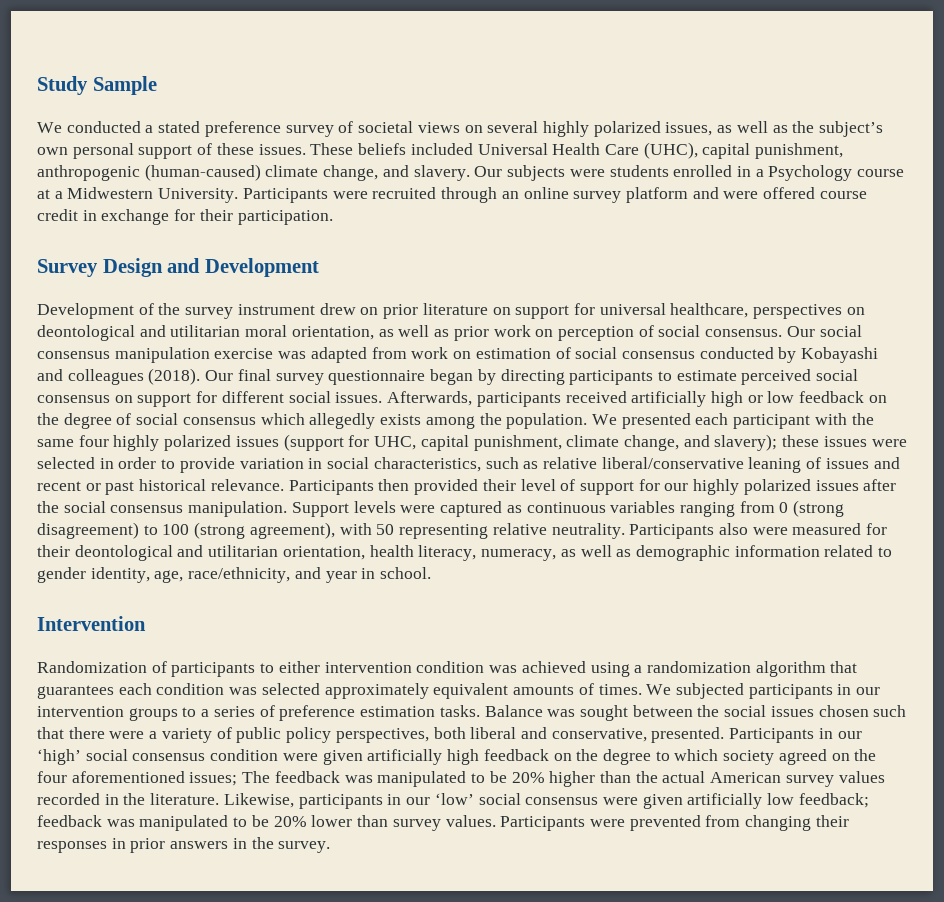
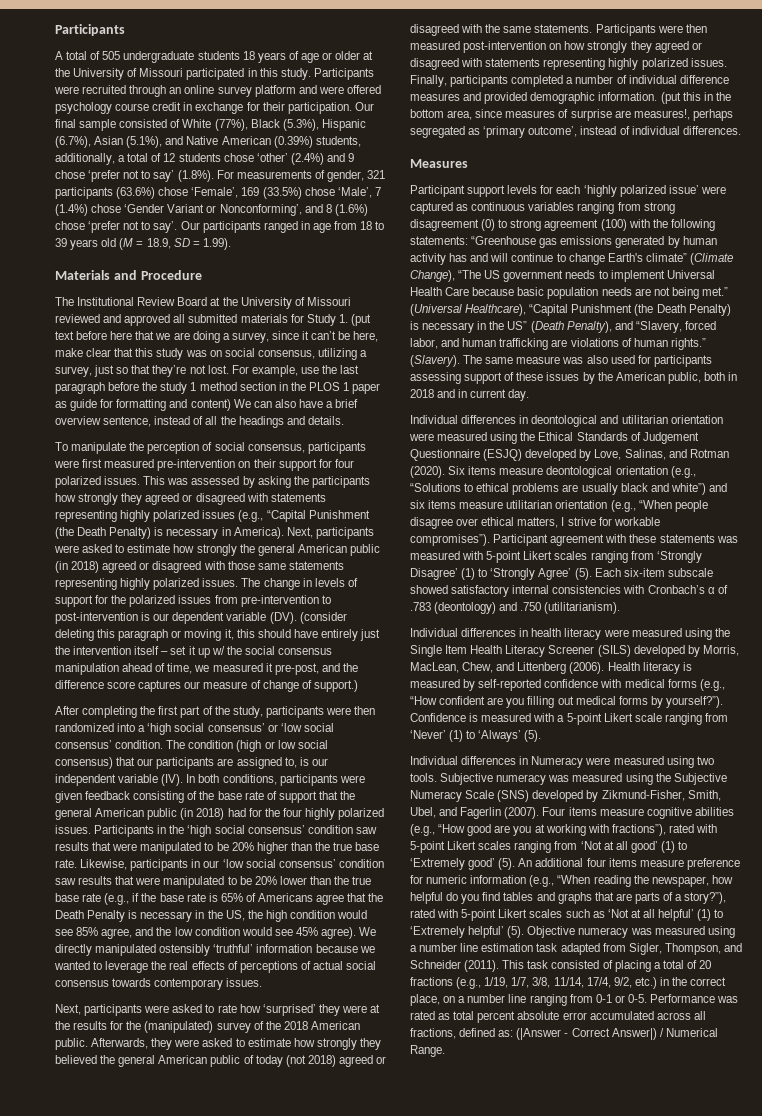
[37,76,157,95] [37,121,884,137] [37,142,844,159] [37,164,905,181] [37,187,239,203] Study Sample // We conducted a stated preference survey of societal views on several highly polarized issues, as well as the subject’s own personal support of these issues. These beliefs included Universal Health Care (UHC), capital punishment, anthropogenic (human-caused) climate change, and slavery. Our subjects were students enrolled in a Psychology course at a Midwestern University. -> [55,24,125,36] [55,51,374,63] [55,68,311,80] Participants // A total of 505 undergraduate students 18 years of age or older at the University of Missouri participated in this study.
(816, 193) none -> [55,102,112,114] psychology
[37,258,319,277] [37,303,865,319] [37,325,862,341] [37,347,879,363] [37,368,859,385] [37,391,887,407] [37,413,874,429] [37,434,907,451] [37,457,900,473] [37,479,897,495] [37,501,396,517] // Survey Design and Development // Development of the survey instrument drew on prior literature on support for universal healthcare, perspectives on deontological and utilitarian moral orientation, as well as prior work on perception of social consensus. Our social consensus manipulation exercise was adapted from work on estimation of social consensus conducted by Kobayashi and colleagues (2018). Our final survey questionnaire began by directing participants to estimate perceived social consensus on support for different social issues. Afterwards, participants received artificially high or low feedback on the degree of social consensus which allegedly exists among the population. We presented each participant with the same four highly polarized issues (support for UHC, capital punishment, climate change, and slavery); these issues were selected in order to provide variation in social characteristics, such as relative liberal/conservative leaning of issues and recent or past historical relevance. Participants then provided their level of support for our highly polarized issues after the social consensus manipulation. Support levels -> [354,102,374,111] [55,119,366,131] [55,136,361,148] [55,153,355,165] [55,170,386,182] [55,187,381,199] [55,204,368,216] [55,221,385,233] [55,238,231,250] [55,270,202,280] [55,297,351,309] [55,314,371,326] [55,331,379,343] [55,348,368,360] [55,365,360,377] [55,382,381,394] [55,399,359,411] [55,416,344,428] [55,442,366,454] [54,459,354,471] [55,476,370,488] [55,493,326,505] [55,510,370,522] [55,527,374,539] [54,544,380,556] [55,561,344,573] [55,578,358,590] [55,595,331,607] [55,612,347,624] [55,629,381,641] [55,646,333,658] [55,663,358,675] [55,680,358,692] [55,706,376,718] [55,723,334,735] [55,740,328,752] [55,757,328,769] [55,774,365,786] [55,791,356,803] [55,808,385,820] [55,825,377,837] [55,842,380,854] [55,859,384,871] [55,876,372,888] [55,893,384,905] [55,910,368,922] [55,927,377,939] [55,944,375,956] [54,961,377,973] [55,978,263,990] [55,1004,381,1016] [55,1021,360,1033] [55,1038,381,1050] [55,1055,387,1067] [410,24,707,36] [410,41,702,53] [410,58,727,70] [410,75,729,87] [410,92,731,104] [410,109,733,121] [410,126,741,138] [410,159,468,168] [410,185,699,197] Our final sample consisted of White (77%), Black (5.3%), Hispanic (6.7%), Asian (5.1%), and Native American (0.39%) students, additionally, a total of 12 students chose ‘other’ (2.4%) and 9 chose ‘prefer not to say’ (1.8%). For measurements of gender, 321 participants (63.6%) chose ‘Female’, 169 (33.5%) chose ‘Male’, 7 (1.4%) chose ‘Gender Variant or Nonconforming’, and 8 (1.6%) chose ‘prefer not to say’. Our participants ranged in age from 18 to 39 years old (M = 18.9, SD = 1.99). // Materials and Procedure // The Institutional Review Board at the University of Missouri reviewed and approved all submitted materials for Study 1. (put text before here that we are doing a survey, since it can’t be here, make clear that this study was on social consensus, utilizing a survey, just so that they’re not lost. For example, use the last paragraph before the study 1 method section in the PLOS 1 paper as guide for formatting and content) We can also have a brief overview sentence, instead of all the headings and details. // To manipulate the perception of social consensus, participants were first measured pre-intervention on their support for four polarized issues. This was assessed by asking the participants how strongly they agreed or disagreed with statements representing highly polarized issues (e.g., “Capital Punishment (the Death Penalty) is necessary in America). Next, participants were asked to estimate how strongly the general American public (in 2018) agreed or disagreed with those same statements representing highly polarized issues. The change in levels of support for the polarized issues from pre-intervention to post-intervention is our dependent variable (DV). (consider deleting this paragraph or moving it, this should have entirely just the intervention itself – set it up w/ the social consensus manipulation ahead of time, we measured it pre-post, and the difference score captures our measure of change of support.) // After completing the first part of the study, participants were then randomized into a ‘high social consensus’ or ‘low social consensus’ condition. The condition (high or low social consensus) that our participants are assigned to, is our independent variable (IV). In both conditions, participants were given feedback consisting of the base rate of support that the general American public (in 2018) had for the four highly polarized issues. Participants in the ‘high social consensus’ condition saw results that were manipulated to be 20% higher than the true base rate. Likewise, participants in our ‘low social consensus’ condition saw results that were manipulated to be 20% lower than the true base rate (e.g., if the base rate is 65% of Americans agree that the Death Penalty is necessary in the US, the high condition would see 85% agree, and the low condition would see 45% agree). We directly manipulated ostensibly ‘truthful’ information because we wanted to leverage the real effects of perceptions of actual social consensus towards contemporary issues. // Next, participants were asked to rate how ‘surprised’ they were at the results for the (manipulated) survey of the 2018 American public. Afterwards, they were asked to estimate how strongly they believed the general American public of today (not 2018) agreed or disagreed with the same statements. Participants were then measured post-intervention on how strongly they agreed or disagreed with statements representing highly polarized issues. Finally, participants completed a number of individual difference measures and provided demographic information. (put this in the bottom area, since measures of surprise are measures!, perhaps segregated as ‘primary outcome’, instead of individual differences. // Measures // Participant support levels for each ‘highly polarized issue’
[779,500,845,517] [37,522,888,539] [37,545,893,561] [37,567,432,583] [37,616,146,631] [37,661,858,677] [37,683,881,699] [37,705,907,721] [37,727,862,743] [37,749,877,765] [37,771,885,787] [37,793,869,809] [37,815,849,831] [37,837,331,853] 0 (strong disagreement) to 100 (strong agreement), with 50 representing relative neutrality. Participants also were measured for their deontological and utilitarian orientation, health literacy, numeracy, as well as demographic information related to gender identity, age, race/ethnicity, and year in school. // Intervention // Randomization of participants to either intervention condition was achieved using a randomization algorithm that guarantees each condition was selected approximately equivalent amounts of times. We subjected participants in our intervention groups to a series of preference estimation tasks. Balance was sought between the social issues chosen such that there were a variety of public policy perspectives, both liberal and conservative, presented. Participants in our ‘high’ social consensus condition were given artificially high feedback on the degree to which society agreed on the four aforementioned issues; The feedback was manipulated to be 20% higher than the actual American survey values recorded in the literature. Likewise, participants in our ‘low’ social consensus were given artificially low feedback; feedback was manipulated to be 20% lower than survey values. Participants were prevented from changing their responses in prior answers in the survey. -> [643,202,675,214] [410,219,715,231] [410,236,717,248] [410,253,733,265] [410,270,715,282] [410,287,728,299] [410,304,731,316] [410,321,716,333] [410,338,706,350] [410,355,712,367] [410,372,738,384] [410,389,530,401] [410,415,723,427] [409,432,699,444] [410,449,729,461] [410,466,696,478] [410,483,727,495] [410,500,708,512] [410,517,660,529] [410,534,738,546] [410,551,702,563] [410,568,713,580] [410,585,728,597] [410,602,621,614] [410,628,730,640] [410,645,739,657] [410,662,692,674] [410,679,725,691] [410,696,723,708] [410,713,728,725] [410,730,542,742] [410,756,714,768] [410,773,727,785] [410,790,721,802] [410,807,734,819] [410,824,718,836] [410,841,688,853] [410,858,740,870] [410,875,733,887] [410,892,727,904] [410,909,724,921] [410,926,735,938] [410,943,742,955] [410,960,712,972] [410,977,727,989] [410,994,739,1006] [410,1011,706,1023] [410,1028,718,1040] [410,1045,445,1057] strong disagreement (0) to strong agreement (100) with the following statements: “Greenhouse gas emissions generated by human activity has and will continue to change Earth's climate” (Climate Change), “The US government needs to implement Universal Health Care because basic population needs are not being met.” (Universal Healthcare), “Capital Punishment (the Death Penalty) is necessary in the US” (Death Penalty), and “Slavery, forced labor, and human trafficking are violations of human rights.” (Slavery). The same measure was also used for participants assessing support of these issues by the American public, both in 2018 and in current day. // Individual differences in deontological and utilitarian orientation were measured using the Ethical Standards of Judgement Questionnaire (ESJQ) developed by Love, Salinas, and Rotman (2020). Six items measure deontological orientation (e.g., “Solutions to ethical problems are usually black and white”) and six items measure utilitarian orientation (e.g., “When people disagree over ethical matters, I strive for workable compromises”). Participant agreement with these statements was measured with 5-point Likert scales ranging from ‘Strongly Disagree’ (1) to ‘Strongly Agree’ (5). Each six-item subscale showed satisfactory internal consistencies with Cronbach’s α of .783 (deontology) and .750 (utilitarianism). // Individual differences in health literacy were measured using the Single Item Health Literacy Screener (SILS) developed by Morris, MacLean, Chew, and Littenberg (2006). Health literacy is measured by self-reported confidence with medical forms (e.g., “How confident are you filling out medical forms by yourself?”). Confidence is measured with a 5-point Likert scale ranging from ‘Never’ (1) to ‘Always’ (5). // Individual differences in Numeracy were measured using two tools. Subjective numeracy was measured using the Subjective Numeracy Scale (SNS) developed by Zikmund-Fisher, Smith, Ubel, and Fagerlin (2007). Four items measure cognitive abilities (e.g., “How good are you at working with fractions”), rated with 5-point Likert scales ranging from ‘Not at all good’ (1) to ‘Extremely good’ (5). An additional four items measure preference for numeric information (e.g., “When reading the newspaper, how helpful do you find tables and graphs that are parts of a story?”), rated with 5-point Likert scales such as ‘Not at all helpful’ (1) to ‘Extremely helpful’ (5). Objective numeracy was measured using a number line estimation task adapted from Sigler, Thompson, and Schneider (2011). This task consisted of placing a total of 20 fractions (e.g., 1/19, 1/7, 3/8, 11/14, 17/4, 9/2, etc.) in the correct place, on a number line ranging from 0-1 or 0-5. Performance was rated as total percent absolute error accumulated across all fractions, defined as: (|Answer - Correct Answer|) / Numerical Range.

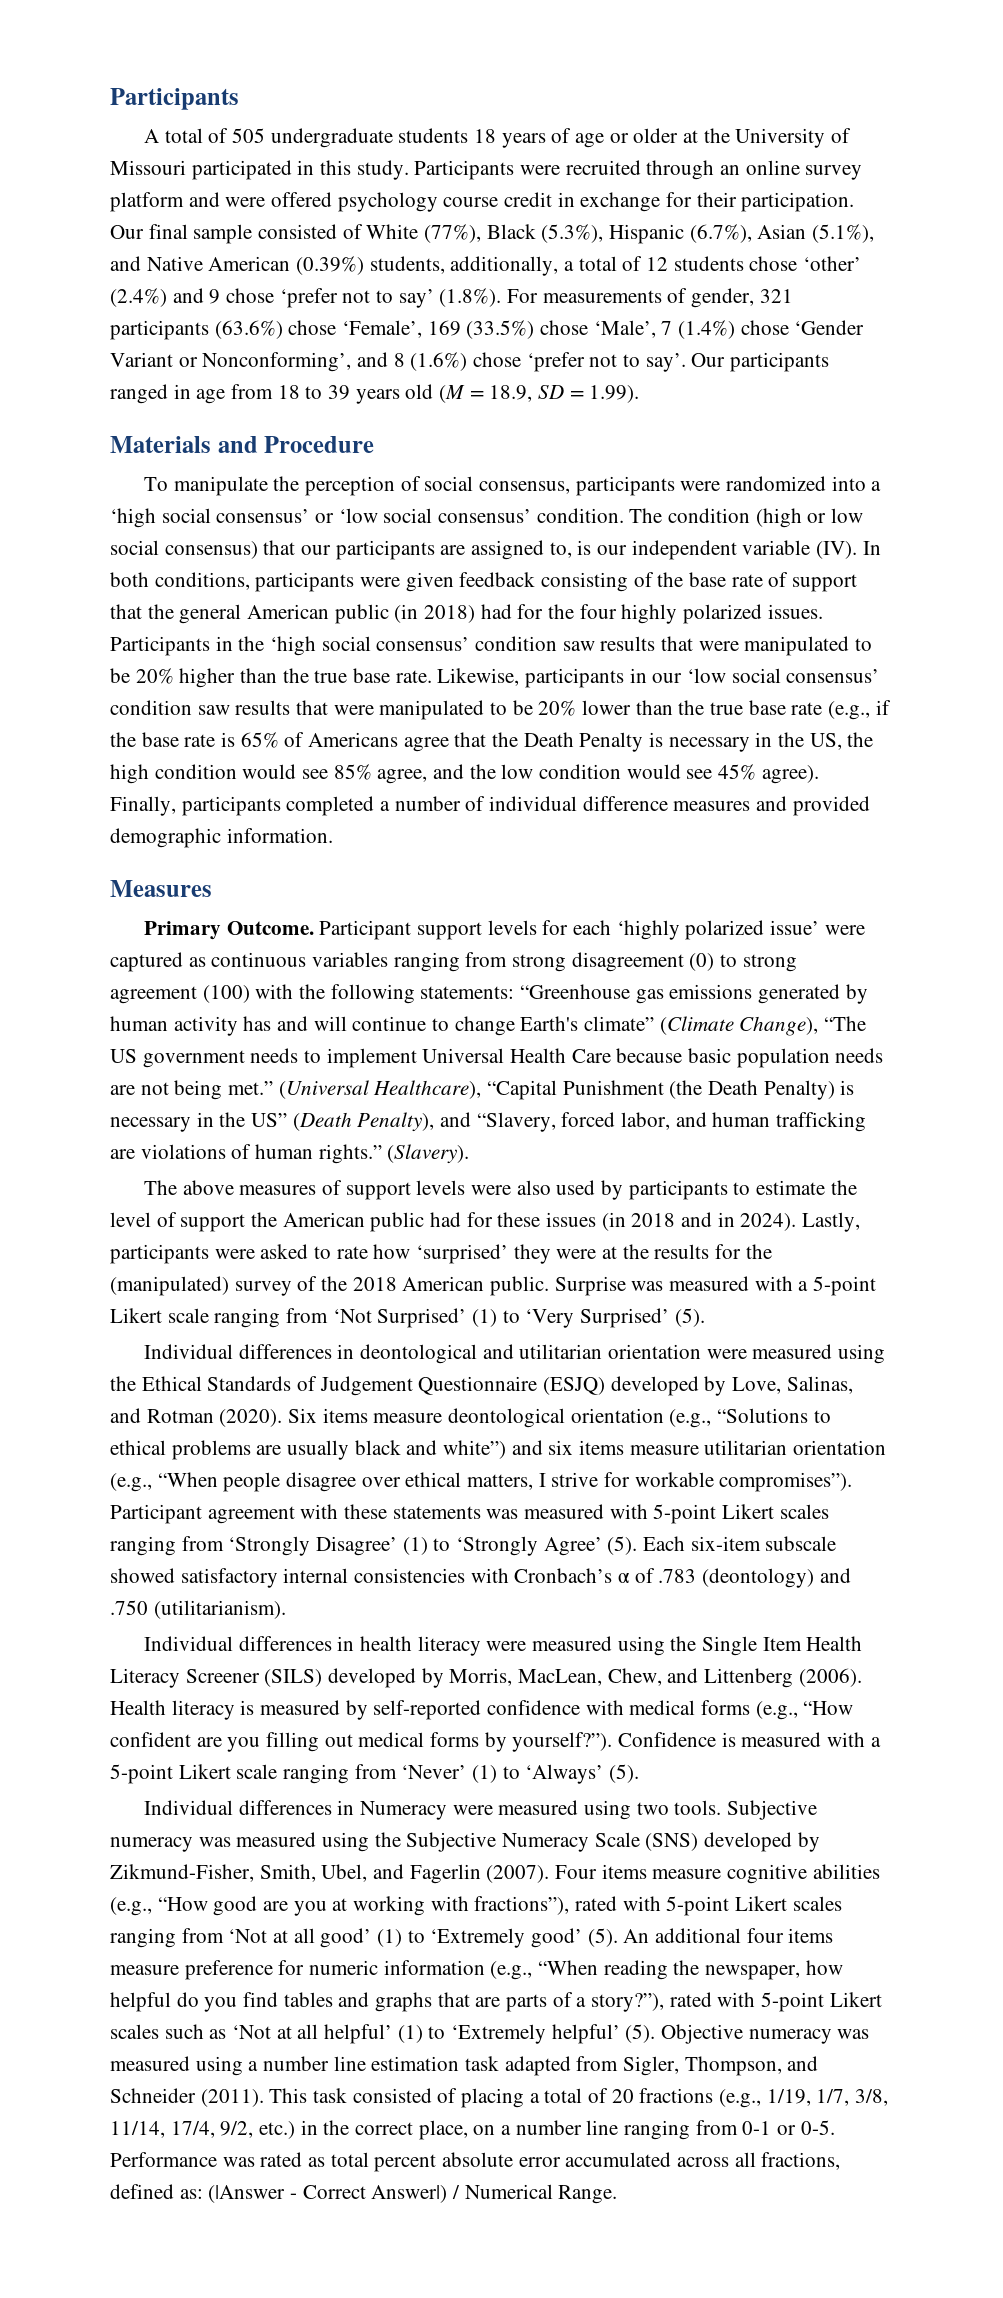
[55,297,351,309] [55,314,371,326] [55,331,379,343] [55,348,368,360] [55,365,360,377] [55,382,381,394] [55,399,359,411] [55,416,344,428] // The Institutional Review Board at the University of Missouri reviewed and approved all submitted materials for Study 1. (put text before here that we are doing a survey, since it can’t be here, make clear that this study was on social consensus, utilizing a survey, just so that they’re not lost. For example, use the last paragraph before the study 1 method section in the PLOS 1 paper as guide for formatting and content) We can also have a brief overview sentence, instead of all the headings and details. -> (375, 444) none
[82,459,354,471] [55,476,370,488] [55,493,326,505] [55,510,370,522] [55,527,374,539] [54,544,380,556] [55,561,344,573] [55,578,358,590] [55,595,331,607] [55,612,347,624] [55,629,381,641] [55,646,333,658] [55,663,358,675] [55,680,358,692] [55,706,376,718] first measured pre-intervention on their support for four polarized issues. This was assessed by asking the participants how strongly they agreed or disagreed with statements representing highly polarized issues (e.g., “Capital Punishment (the Death Penalty) is necessary in America). Next, participants were asked to estimate how strongly the general American public (in 2018) agreed or disagreed with those same statements representing highly polarized issues. The change in levels of support for the polarized issues from pre-intervention to post-intervention is our dependent variable (DV). (consider deleting this paragraph or moving it, this should have entirely just the intervention itself – set it up w/ the social consensus manipulation ahead of time, we measured it pre-post, and the difference score captures our measure of change of support.) // After completing the first part of the study, participants were then -> (721, 486) none
[359,927,377,936] [55,944,375,956] [54,961,377,973] [55,978,263,990] [55,1004,381,1016] [55,1021,360,1033] [55,1038,381,1050] [55,1055,387,1067] [410,24,707,36] [410,41,702,53] [410,58,727,70] We directly manipulated ostensibly ‘truthful’ information because we wanted to leverage the real effects of perceptions of actual social consensus towards contemporary issues. // Next, participants were asked to rate how ‘surprised’ they were at the results for the (manipulated) survey of the 2018 American public. Afterwards, they were asked to estimate how strongly they believed the general American public of today (not 2018) agreed or disagreed with the same statements. Participants were then measured post-intervention on how strongly they agreed or disagreed with statements representing highly polarized issues. -> (819, 774) none
[660,92,731,104] [410,109,733,121] [410,126,741,138] (put this in the bottom area, since measures of surprise are measures!, perhaps segregated as ‘primary outcome’, instead of individual differences. -> (333, 835) none
(468, 163) none -> [144,921,314,940] Primary Outcome.
[463,355,712,367] [410,372,738,384] [410,389,530,401] The same measure was also used for participants assessing support of these issues by the American public, both in 2018 and in current day. -> [144,1180,857,1200] [110,1212,861,1232] [110,1244,772,1264] [110,1276,877,1296] [110,1308,705,1328] // The above measures of support levels were also used by participants to estimate the level of support the American public had for these issues (in 2018 and in 2024). Lastly, participants were asked to rate how ‘surprised’ they were at the results for the (manipulated) survey of the 2018 American public. Surprise was measured with a 5-point Likert scale ranging from ‘Not Surprised’ (1) to ‘Very Surprised’ (5).

